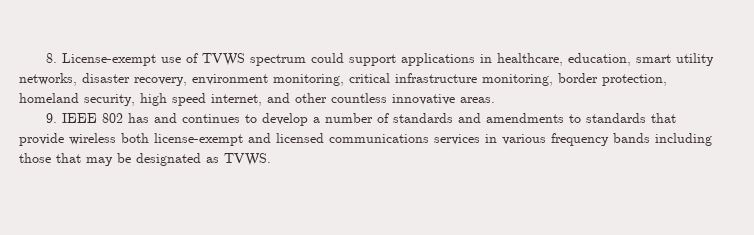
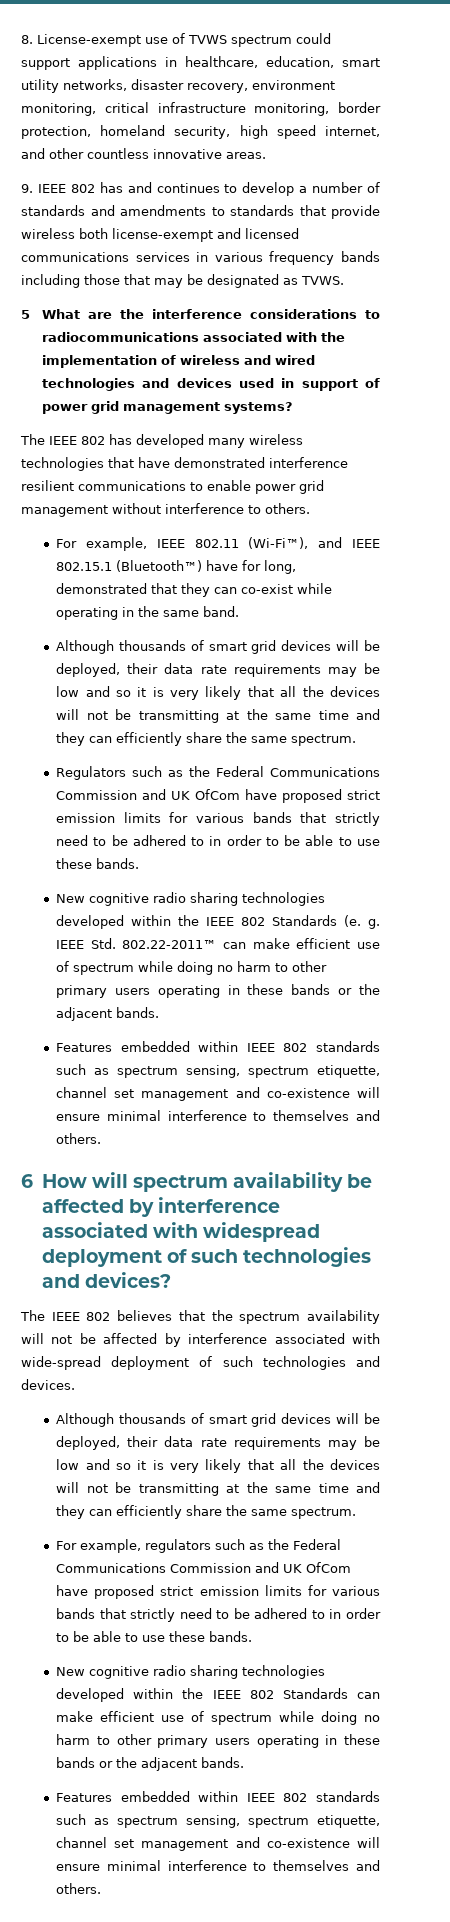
(271, 159) none -> [21,309,380,319] [41,332,345,342] [41,355,315,368] [41,378,380,391] [41,401,293,414] [20,434,303,448] [21,457,348,471] [21,480,324,494] [21,503,310,517] [56,537,380,551] [56,560,297,574] [56,583,333,597] [56,606,240,620] [56,640,381,654] [56,663,380,677] [56,686,380,700] [56,709,381,723] [56,732,357,746] [56,766,380,780] [56,789,380,803] [56,812,380,826] [56,835,380,846] [56,858,140,869] [56,892,326,906] [56,915,380,929] [56,938,380,949] [56,961,328,975] [56,984,381,998] [56,1007,160,1021] [56,1041,381,1052] [56,1064,380,1078] [56,1087,380,1101] [56,1110,380,1121] [56,1133,102,1144] [21,1172,373,1192] [41,1197,281,1217] [41,1222,321,1242] [41,1247,372,1267] [41,1272,171,1288] [20,1310,381,1324] [21,1333,380,1347] [21,1356,380,1370] [21,1379,75,1390] [56,1413,381,1427] [56,1436,380,1450] [56,1459,380,1473] [56,1482,381,1496] [56,1505,357,1519] [56,1539,342,1553] [56,1562,352,1573] [56,1585,380,1599] [56,1608,382,1622] [56,1631,253,1642] [56,1665,326,1679] [56,1688,380,1702] [56,1711,380,1725] [56,1734,380,1748] [56,1757,245,1771] [56,1791,381,1802] [56,1814,380,1828] [56,1837,380,1851] [56,1860,380,1871] [56,1883,102,1894] // 5 What are the interference considerations to radiocommunications associated with the implementation of wireless and wired technologies and devices used in support of power grid management systems? // The IEEE 802 has developed many wireless technologies that have demonstrated interference resilient communications to enable power grid management without interference to others. // For example, IEEE 802.11 (Wi-Fi™), and IEEE 802.15.1 (Bluetooth™) have for long, demonstrated that they can co-exist while operating in the same band. // Although thousands of smart grid devices will be deployed, their data rate requirements may be low and so it is very likely that all the devices will not be transmitting at the same time and they can efficiently share the same spectrum. // Regulators such as the Federal Communications Commission and UK OfCom have proposed strict emission limits for various bands that strictly need to be adhered to in order to be able to use these bands. // New cognitive radio sharing technologies developed within the IEEE 802 Standards (e. g. IEEE Std. 802.22-2011™ can make efficient use of spectrum while doing no harm to other primary users operating in these bands or the adjacent bands. // Features embedded within IEEE 802 standards such as spectrum sensing, spectrum etiquette, channel set management and co-existence will ensure minimal interference to themselves and others. // 6 How will spectrum availability be affected by interference associated with widespread deployment of such technologies and devices? // The IEEE 802 believes that the spectrum availability will not be affected by interference associated with wide-spread deployment of such technologies and devices. // Although thousands of smart grid devices will be deployed, their data rate requirements may be low and so it is very likely that all the devices will not be transmitting at the same time and they can efficiently share the same spectrum. // For example, regulators such as the Federal Communications Commission and UK OfCom have proposed strict emission limits for various bands that strictly need to be adhered to in order to be able to use these bands. // New cognitive radio sharing technologies developed within the IEEE 802 Standards can make efficient use of spectrum while doing no harm to other primary users operating in these bands or the adjacent bands. // Features embedded within IEEE 802 standards such as spectrum sensing, spectrum etiquette, channel set management and co-existence will ensure minimal interference to themselves and others.

